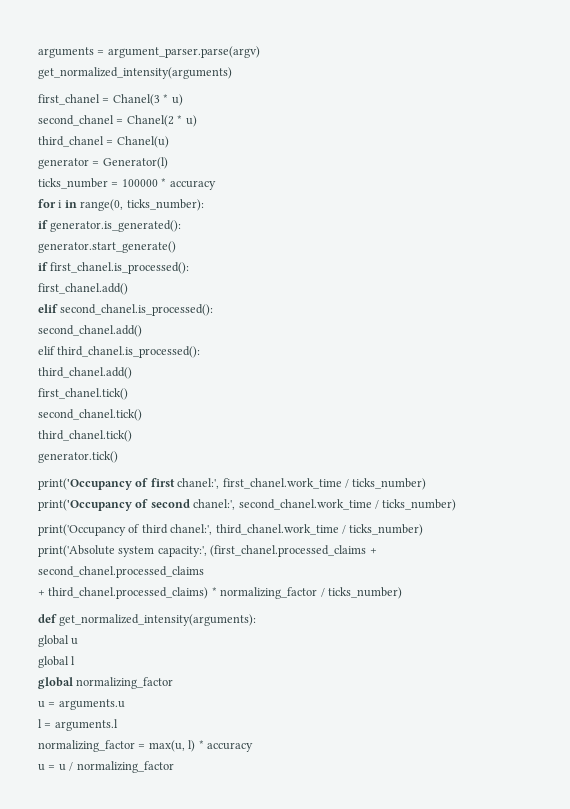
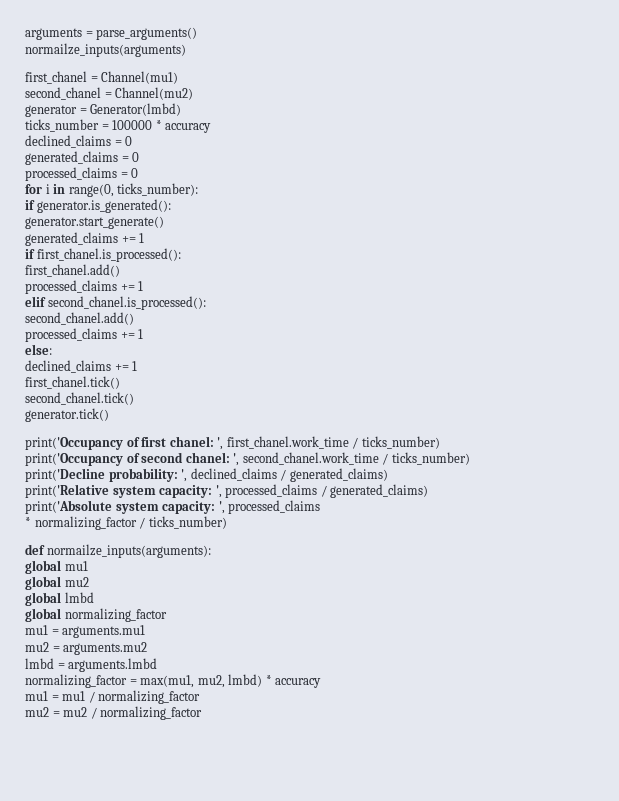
[107,46,260,58] [38,67,232,79] argument_parser.parse(argv) // get_normalized_intensity(arguments) -> [96,27,198,40] [25,43,186,57] parse_arguments() // normailze_inputs(arguments)
[112,94,183,106] Chanel(3 * u) -> [101,71,179,84] Channel(mu1)
[126,115,197,127] [38,136,169,148] Chanel(2 * u) // third_chanel = Chanel(u) -> [115,87,194,100] Channel(mu2)
[102,157,168,169] Generator(l) -> [90,103,182,116] Generator(lmbd)
(216, 185) none -> [25,135,133,148] [25,151,140,165] [25,167,139,181] // declined_claims = 0 // generated_claims = 0 // processed_claims = 0
(176, 247) none -> [25,232,145,246] // generated_claims += 1
(128, 289) none -> [25,280,144,294] // processed_claims += 1
[38,346,201,358] [38,367,132,379] elif third_chanel.is_processed(): // third_chanel.add() -> [25,328,144,342] [25,344,52,355] [25,360,138,373] processed_claims += 1 // else: // declined_claims += 1
[38,430,132,442] // third_chanel.tick() -> (134, 398) none
[177,478,220,489] chanel:', -> [169,436,224,450] chanel: ',
[193,499,236,510] chanel:', -> [185,452,240,466] chanel: ',
[38,524,424,536] [38,545,377,557] [38,566,204,578] [38,587,209,599] print('Occupancy of third chanel:', third_chanel.work_time / ticks_number) // print('Absolute system capacity:', (first_chanel.processed_claims + second_chanel.processed_claims // + third_chanel.processed_claims) -> [25,468,388,482] [25,484,429,498] [25,500,321,514] print('Decline probability: ', declined_claims / generated_claims) // print('Relative system capacity: ', processed_claims / generated_claims) // print('Absolute system capacity: ', processed_claims //
[59,614,257,626] [38,635,79,647] [38,656,76,668] get_normalized_intensity(arguments): // global u // global l -> [46,544,211,558] [25,560,88,574] [25,576,89,590] [25,592,94,606] normailze_inputs(arguments): // global mu1 // global mu2 // global lmbd
[38,699,125,710] [38,719,118,731] u = arguments.u // l = arguments.l -> [25,625,146,638] [25,642,148,655] [25,658,158,672] mu1 = arguments.mu1 // mu2 = arguments.mu2 // lmbd = arguments.lmbd
[148,740,253,752] [38,761,174,773] max(u, l) * accuracy // u = u / normalizing_factor -> [140,674,322,688] [25,690,201,704] [25,706,203,720] max(mu1, mu2, lmbd) * accuracy // mu1 = mu1 / normalizing_factor // mu2 = mu2 / normalizing_factor

